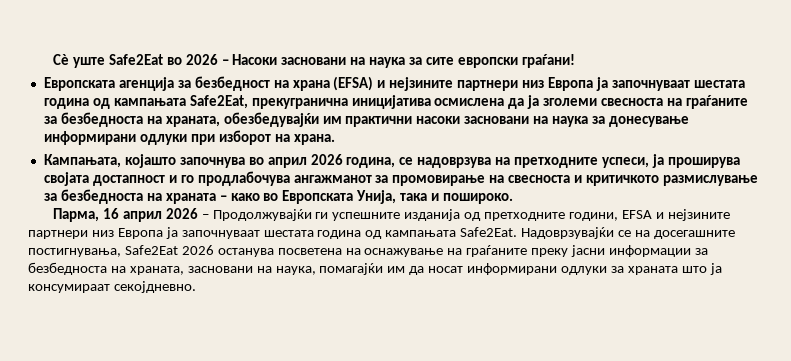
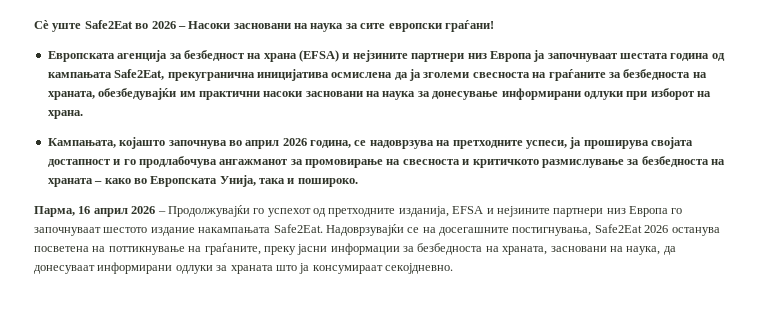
[315,209,461,221] ги успешните изданија -> [253,208,311,217] го успехот
[568,212,618,221] години, -> [398,206,449,217] изданија,
[165,227,457,239] ја започнуваат шестата година од кампањата -> [671,208,683,214] [34,227,271,236] го започнуваат шестото издание накампањата
[364,245,528,257] оснажување на граѓаните -> [108,243,261,255] поттикнување на граѓаните,
[319,263,464,275] помагајќи им да носат -> [663,246,676,255] [34,265,95,274] да донесуваат

